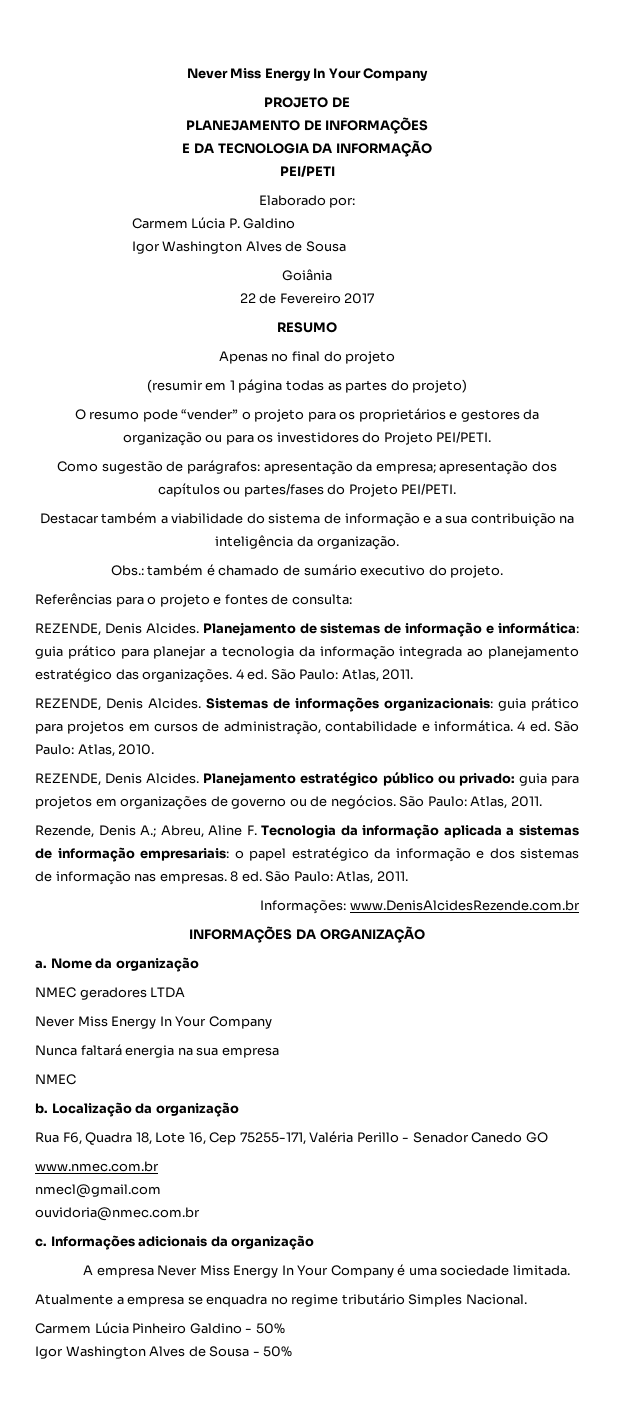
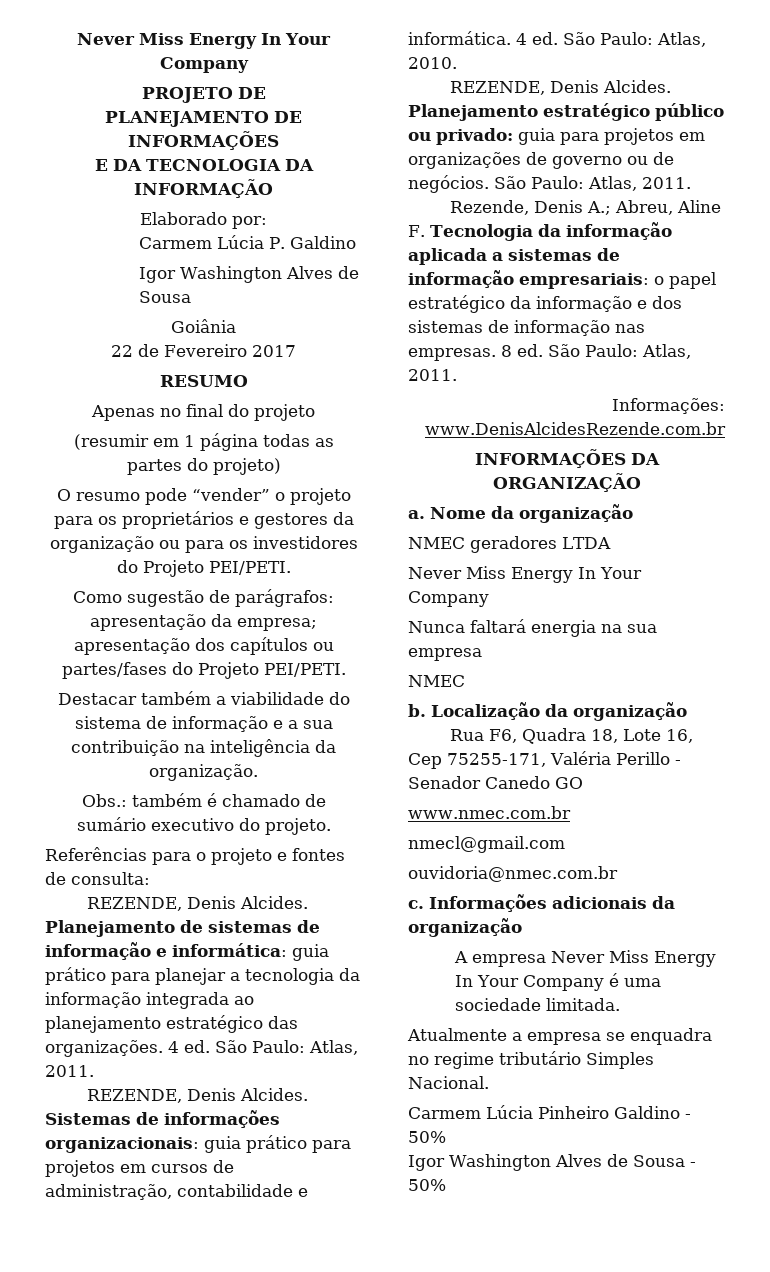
[279,165,335,177] // PEI/PETI -> (273, 188) none

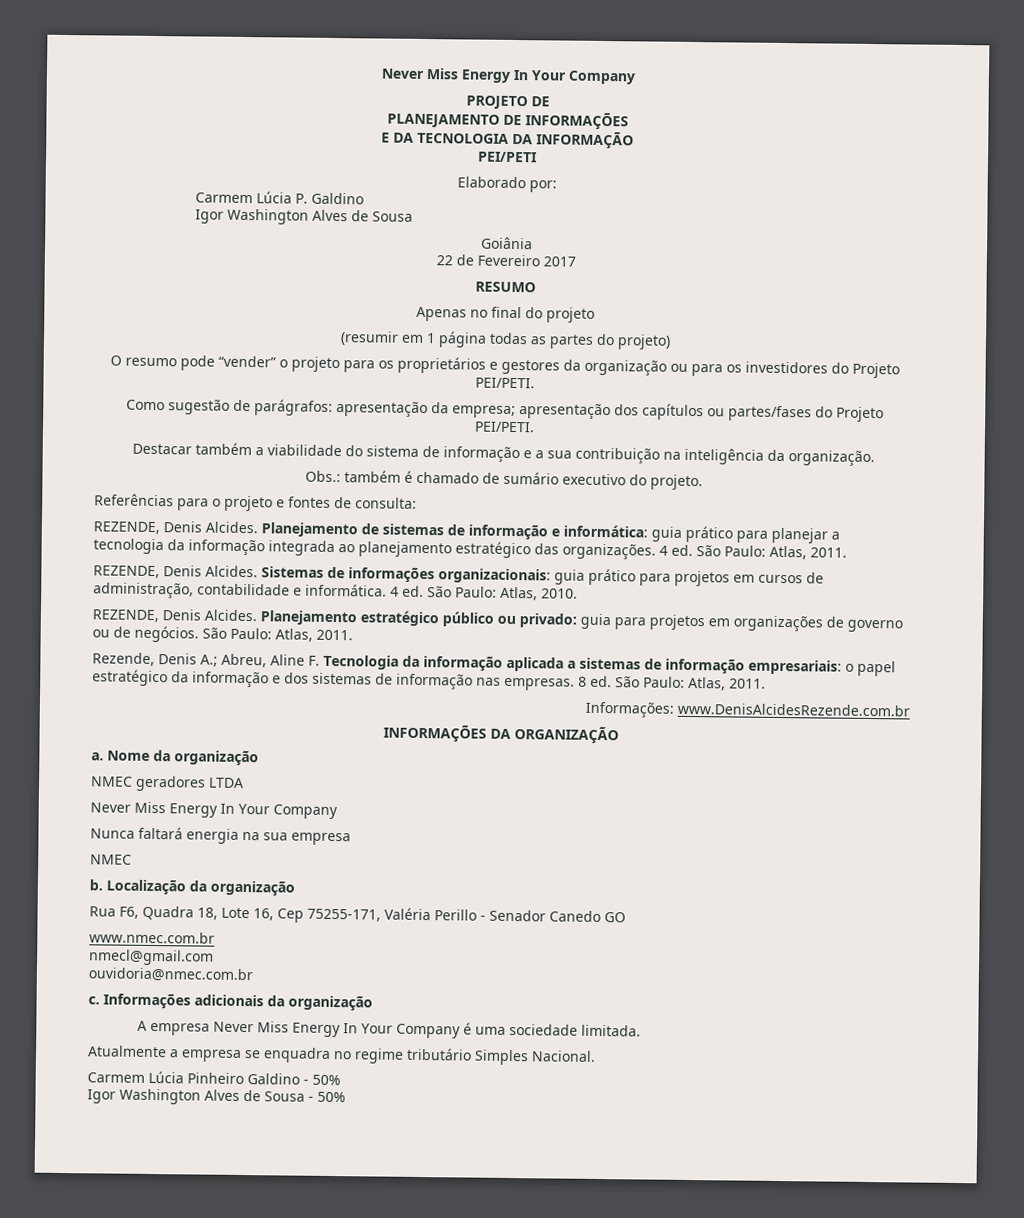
(273, 188) none -> [477,151,537,163] // PEI/PETI

